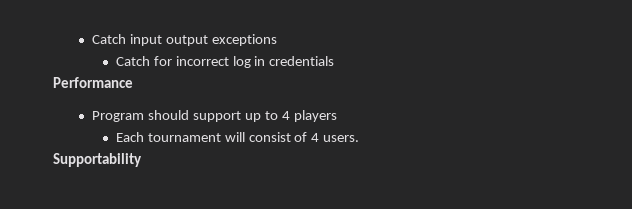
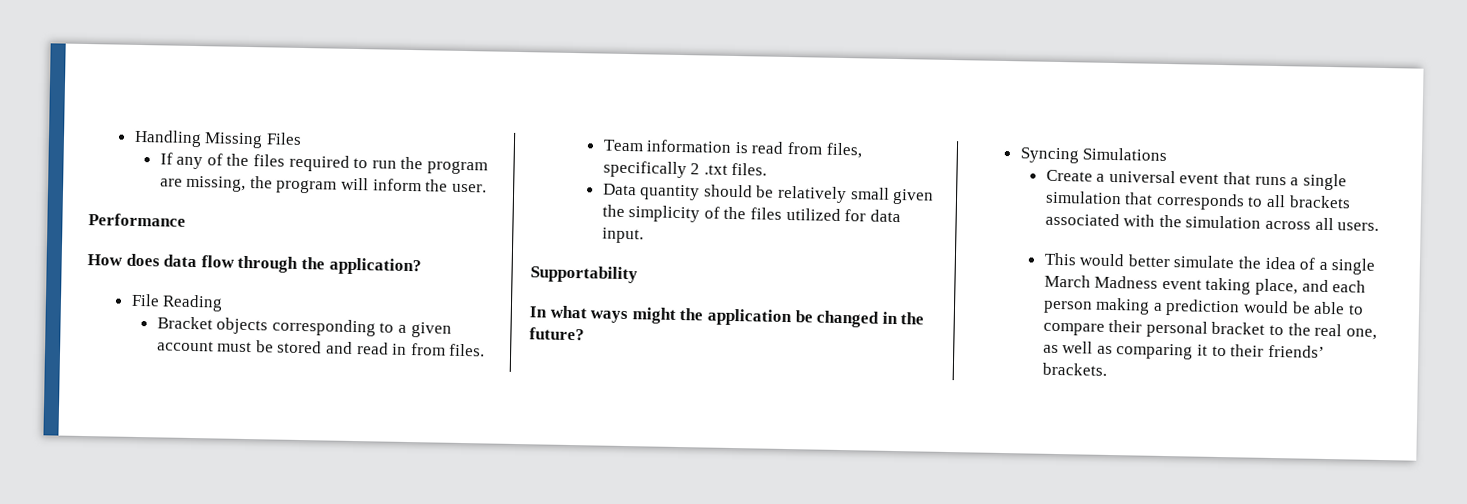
[92,34,278,46] [115,56,335,68] [53,77,133,88] [92,110,337,122] [115,132,360,142] [53,153,142,167] Catch input output exceptions // Catch for incorrect log in credentials // Performance // Program should support up to 4 players // Each tournament will consist of 4 users. // Supportability -> [133,129,302,149] [159,152,488,175] [159,175,487,194] [88,213,186,227] [87,253,422,276] [130,293,224,312] [156,316,452,338] [156,340,486,357] [602,139,863,159] [602,160,768,179] [602,183,935,205] [601,204,901,223] [601,227,644,244] [530,265,638,284] [529,305,925,328] [529,327,585,341] [1019,147,1168,164] [1045,169,1347,191] [1044,190,1351,211] [1044,212,1380,231] [1043,252,1376,275] [1043,274,1367,296] [1042,297,1364,317] [1042,319,1377,340] [1042,341,1325,360] [1041,362,1107,376] Handling Missing Files // If any of the files required to run the program are missing, the program will inform the user. // Performance // How does data flow through the application? // File Reading // Bracket objects corresponding to a given account must be stored and read in from files. // Team information is read from files, specifically 2 .txt files. // Data quantity should be relatively small given the simplicity of the files utilized for data input. // Supportability // In what ways might the application be changed in the future? // Syncing Simulations // Create a universal event that runs a single simulation that corresponds to all brackets associated with the simulation across all users. // This would better simulate the idea of a single March Madness event taking place, and each person making a prediction would be able to compare their personal bracket to the real one, as well as comparing it to their friends’ brackets.

